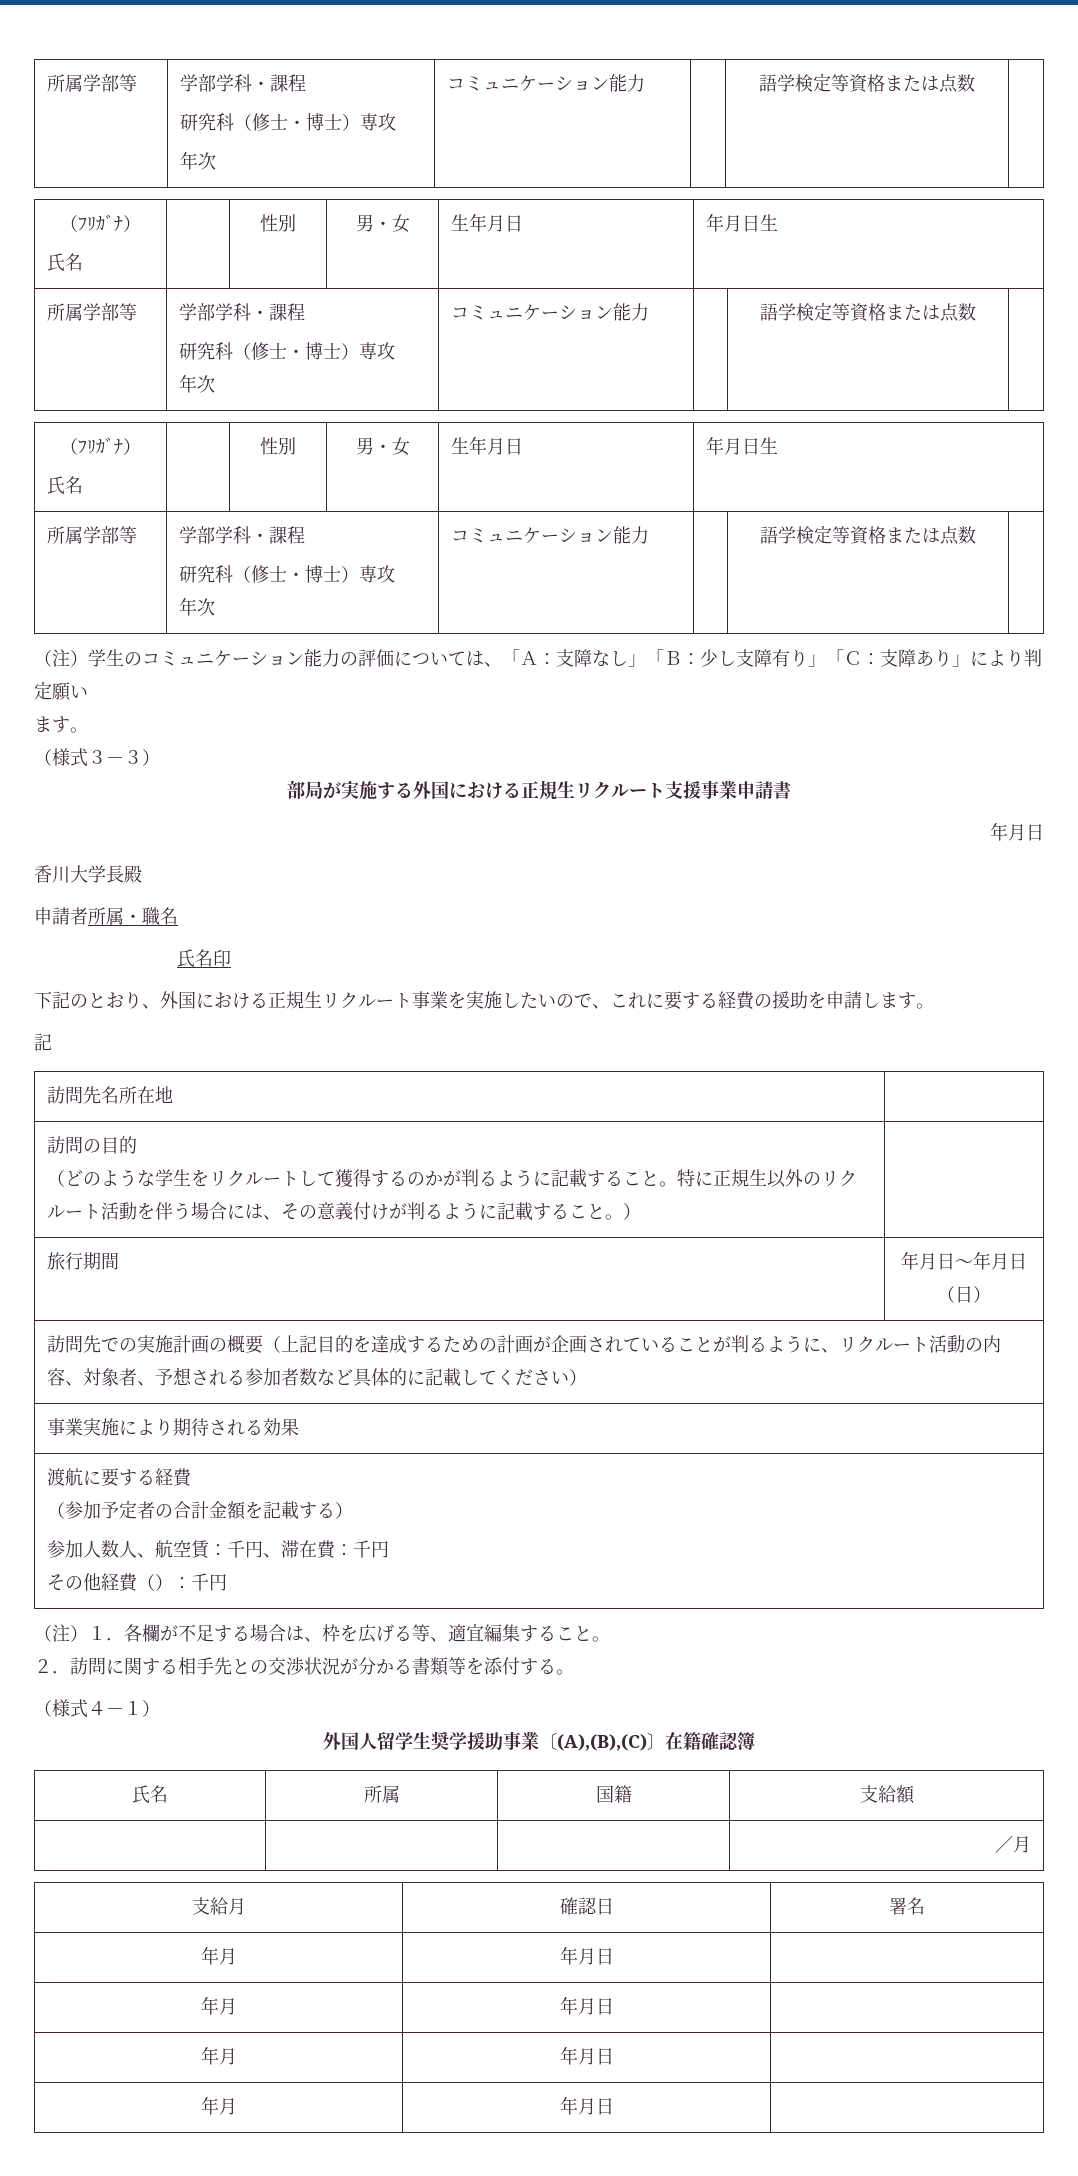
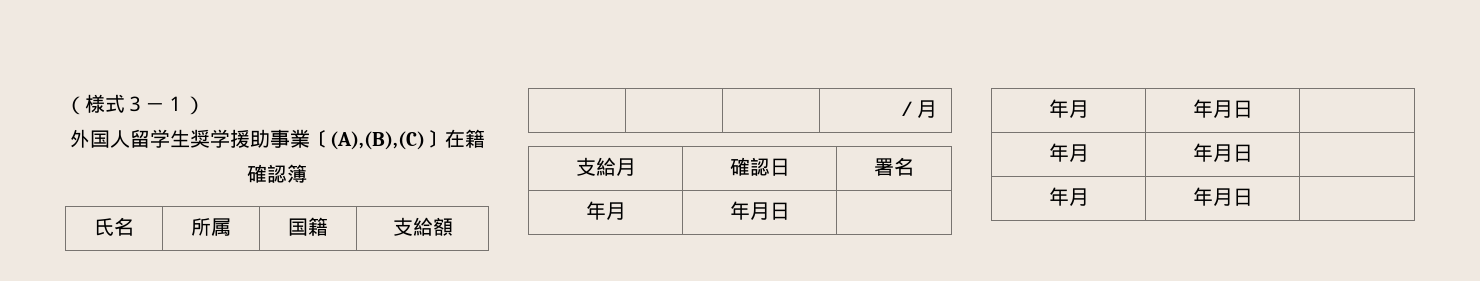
[46,74,137,92] [179,74,306,92] [179,113,396,131] [179,151,216,170] [446,74,645,92] [759,73,975,93] [60,214,141,232] [46,253,83,272] [260,214,296,232] [355,214,410,233] [450,213,523,232] [705,213,778,232] [46,303,137,321] [178,303,305,321] [178,342,395,360] [178,374,215,393] [450,303,649,321] [760,302,976,322] [60,437,141,455] [46,476,83,495] [260,437,296,455] [355,437,410,456] [450,436,523,455] [705,436,778,455] [46,526,137,544] [178,526,305,544] [178,565,395,583] [178,597,215,616] [450,526,649,544] [760,525,976,545] [34,649,1042,667] [34,681,88,701] [34,716,88,733] [34,748,160,767] [287,780,791,800] [990,822,1044,841] [34,865,142,883] [34,907,178,925] [176,949,231,968] [34,991,934,1010] [34,1033,52,1051] [46,1086,173,1104] [46,1136,137,1154] [46,1169,857,1188] [46,1202,641,1221] [46,1252,119,1270] [901,1251,1027,1270] [937,1286,991,1303] [46,1335,1001,1354] [46,1367,587,1387] [46,1418,299,1436] [46,1468,192,1487] [46,1500,353,1520] [46,1540,389,1559] [46,1573,227,1592] [34,1624,610,1643] [34,1657,574,1676] [34,1699,106,1718] 所属学部等 | 学部学科・課程 // 研究科（修士・博士）専攻 // 年次 | コミュニケーション能力 | | 語学検定等資格または点数 | // （ﾌﾘｶﾞﾅ） // 氏名 | | 性別 | 男・女 | 生年月日 | 年月日生 // 所属学部等 | 学部学科・課程 // 研究科（修士・博士）専攻 // 年次 | コミュニケーション能力 | | 語学検定等資格または点数 | // （ﾌﾘｶﾞﾅ） // 氏名 | | 性別 | 男・女 | 生年月日 | 年月日生 // 所属学部等 | 学部学科・課程 // 研究科（修士・博士）専攻 // 年次 | コミュニケーション能力 | | 語学検定等資格または点数 | // （注）学生のコミュニケーション能力の評価については、「Ａ：支障なし」「Ｂ：少し支障有り」「Ｃ：支障あり」により判定願い // ます。 // （様式３－３） // 部局が実施する外国における正規生リクルート支援事業申請書 // 年月日 // 香川大学長殿 // 申請者所属・職名 // 氏名印 // 下記のとおり、外国における正規生リクルート事業を実施したいので、これに要する経費の援助を申請します。 // 記 // 訪問先名所在地 | // 訪問の目的 // （どのような学生をリクルートして獲得するのかが判るように記載すること。特に正規生以外のリクルート活動を伴う場合には、その意義付けが判るように記載すること。） | // 旅行期間 | 年月日～年月日（日） // 訪問先での実施計画の概要（上記目的を達成するための計画が企画されていることが判るように、リクルート活動の内容、対象者、予想される参加者数など具体的に記載してください） // 事業実施により期待される効果 // 渡航に要する経費 // （参加予定者の合計金額を記載する） // 参加人数人、航空賃：千円、滞在費：千円 // その他経費（）：千円 // （注）１．各欄が不足する場合は、枠を広げる等、適宜編集すること。 // ２．訪問に関する相手先との交渉状況が分かる書類等を添付する。 // （様式４ -> [65,94,145,115] （様式３

